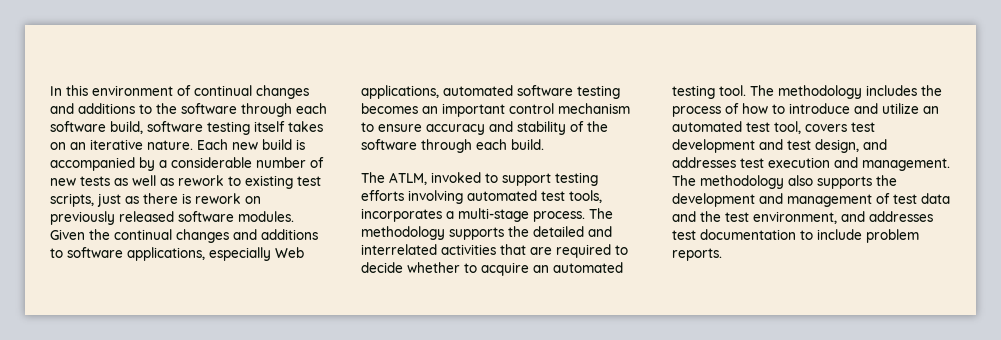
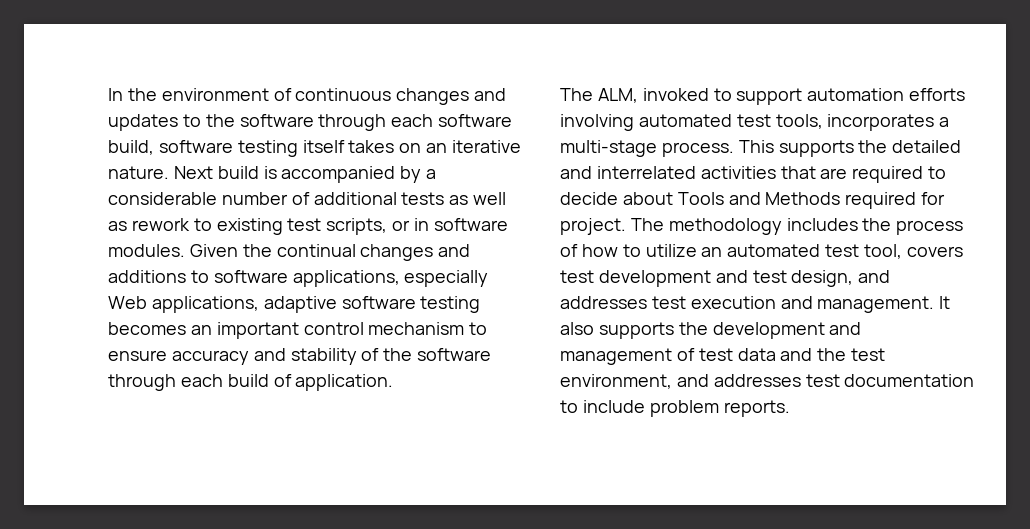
[66,85,88,96] this -> [127,88,157,101] the
[194,85,309,99] [50,103,135,114] continual changes and additions -> [295,88,507,105] [108,114,178,131] continuous changes and updates
[197,139,258,150] Each new -> [173,166,213,179] Next
[50,178,76,186] new -> [313,192,397,205] additional
[97,193,261,207] [50,211,174,225] just as there is rework on previously released -> [392,218,430,231] or in
[443,85,513,96] automated -> [263,296,337,313] adaptive
[511,139,544,150] [361,172,427,185] build. // The ATLM, -> [227,374,394,391] [560,88,638,103] build of application. // The ALM,
[555,172,598,186] testing -> [807,88,905,101] automation
[589,208,613,219] [361,226,445,240] The methodology -> [738,140,774,153] This
[407,262,623,276] [672,85,746,99] whether to acquire an automated testing tool. -> [622,192,946,209] [560,218,626,235] about Tools and Methods required for project.
[789,103,878,114] introduce and -> (641, 250) none
[672,175,784,189] The methodology -> [939,296,951,309] It

